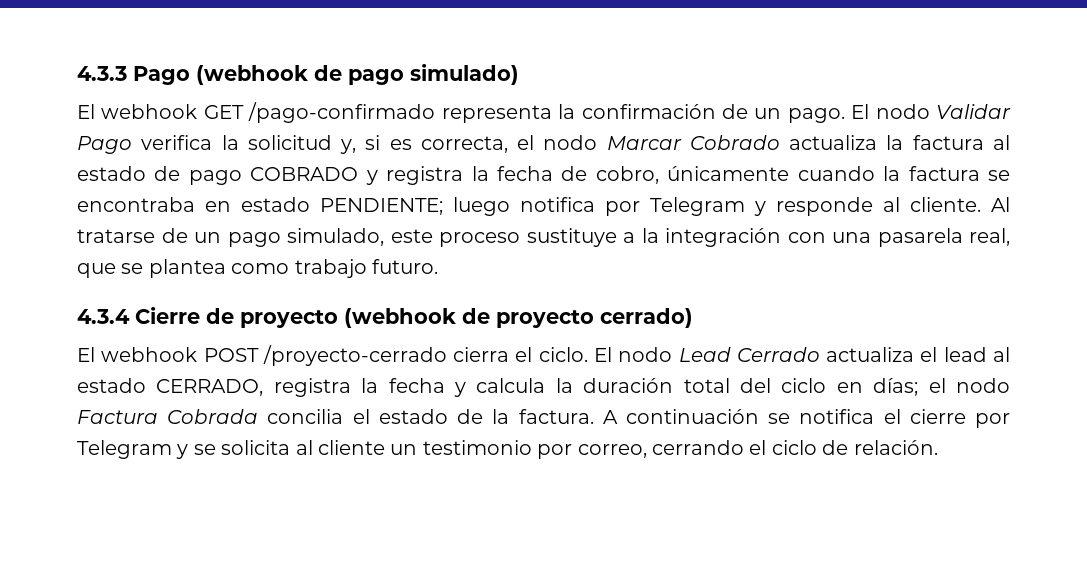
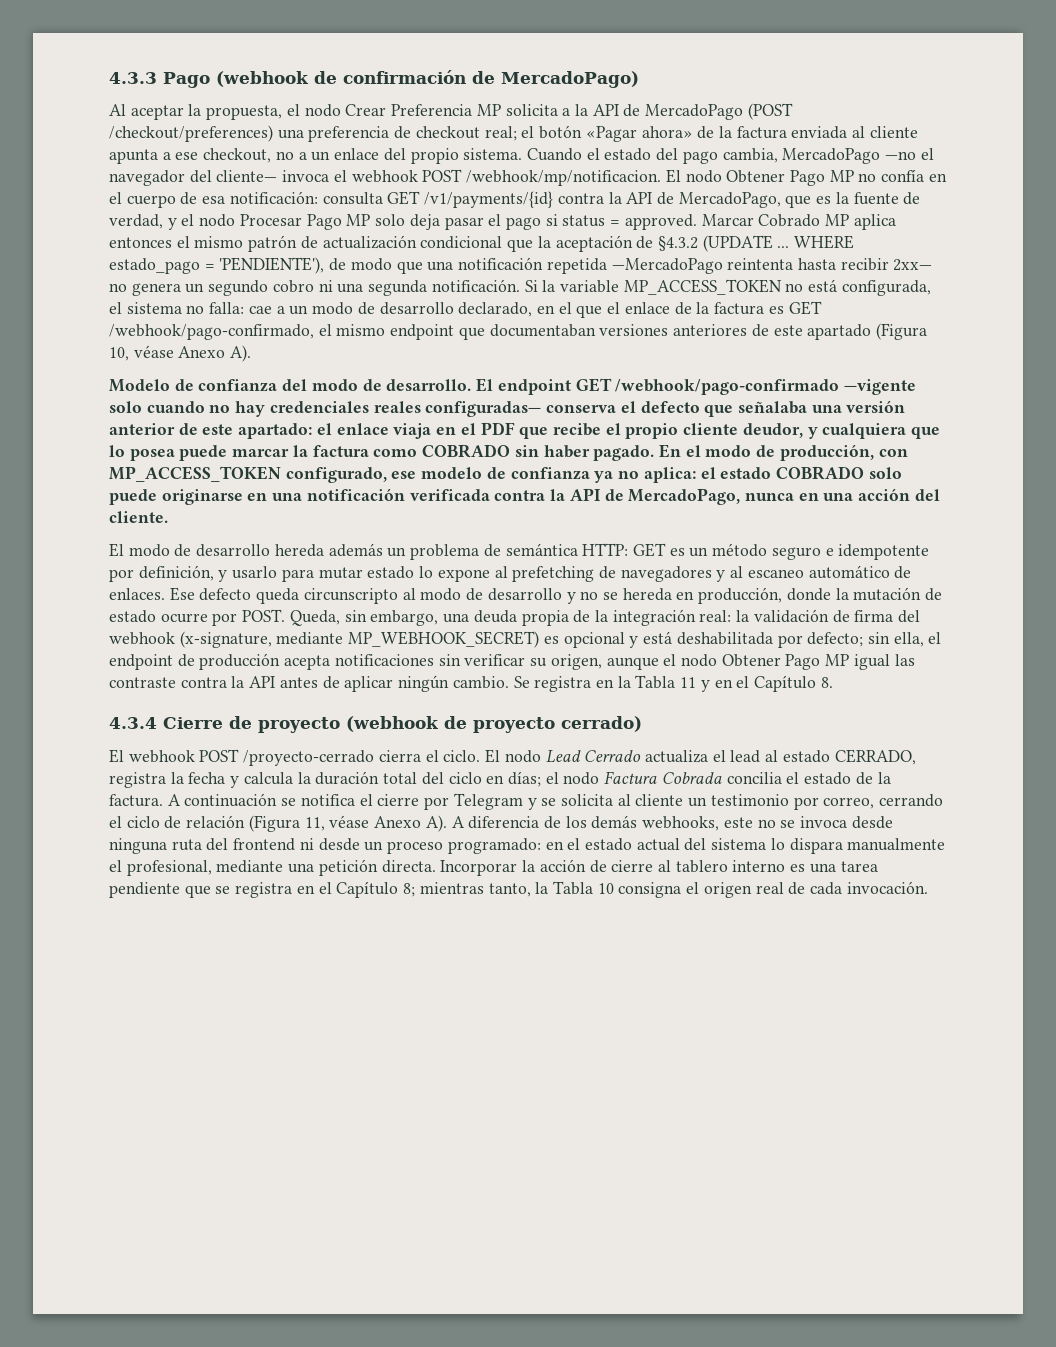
[348,64,519,85] [77,102,1011,123] [77,135,1010,154] [77,166,1011,185] [77,197,1010,216] [77,228,1010,247] [77,259,438,278] pago simulado) // El webhook GET /pago-confirmado representa la confirmación de un pago. El nodo Validar Pago verifica la solicitud y, si es correcta, el nodo Marcar Cobrado actualiza la factura al estado de pago COBRADO y registra la fecha de cobro, únicamente cuando la factura se encontraba en estado PENDIENTE; luego notifica por Telegram y responde al cliente. Al tratarse de un pago simulado, este proceso sustituye a la integración con una pasarela real, que se plantea como trabajo futuro. -> [343,70,639,88] [109,103,793,120] [109,125,918,142] [109,148,934,164] [109,169,947,186] [109,191,921,208] [109,214,896,230] [109,235,855,252] [109,257,933,274] [109,279,931,296] [109,301,822,318] [109,323,927,340] [109,345,252,362] [109,378,916,395] [109,400,906,417] [109,422,941,439] [109,444,908,461] [109,466,902,483] [109,488,940,505] [109,511,168,523] [109,543,930,560] [109,565,912,582] [109,587,943,604] [109,609,921,626] [109,631,942,648] [109,653,915,670] [109,675,833,692] confirmación de MercadoPago) // Al aceptar la propuesta, el nodo Crear Preferencia MP solicita a la API de MercadoPago (POST /checkout/preferences) una preferencia de checkout real; el botón «Pagar ahora» de la factura enviada al cliente apunta a ese checkout, no a un enlace del propio sistema. Cuando el estado del pago cambia, MercadoPago —no el navegador del cliente— invoca el webhook POST /webhook/mp/notificacion. El nodo Obtener Pago MP no confía en el cuerpo de esa notificación: consulta GET /v1/payments/{id} contra la API de MercadoPago, que es la fuente de verdad, y el nodo Procesar Pago MP solo deja pasar el pago si status = approved. Marcar Cobrado MP aplica entonces el mismo patrón de actualización condicional que la aceptación de §4.3.2 (UPDATE ... WHERE estado_pago = 'PENDIENTE'), de modo que una notificación repetida —MercadoPago reintenta hasta recibir 2xx— no genera un segundo cobro ni una segunda notificación. Si la variable MP_ACCESS_TOKEN no está configurada, el sistema no falla: cae a un modo de desarrollo declarado, en el que el enlace de la factura es GET /webhook/pago-confirmado, el mismo endpoint que documentaban versiones anteriores de este apartado (Figura 10, véase Anexo A). // Modelo de confianza del modo de desarrollo. El endpoint GET /webhook/pago-confirmado —vigente solo cuando no hay credenciales reales configuradas— conserva el defecto que señalaba una versión anterior de este apartado: el enlace viaja en el PDF que recibe el propio cliente deudor, y cualquiera que lo posea puede marcar la factura como COBRADO sin haber pagado. En el modo de producción, con MP_ACCESS_TOKEN configurado, ese modelo de confianza ya no aplica: el estado COBRADO solo puede originarse en una notificación verificada contra la API de MercadoPago, nunca en una acción del cliente. // El modo de desarrollo hereda además un problema de semántica HTTP: GET es un método seguro e idempotente por definición, y usarlo para mutar estado lo expone al prefetching de navegadores y al escaneo automático de enlaces. Ese defecto queda circunscripto al modo de desarrollo y no se hereda en producción, donde la mutación de estado ocurre por POST. Queda, sin embargo, una deuda propia de la integración real: la validación de firma del webhook (x-signature, mediante MP_WEBHOOK_SECRET) es opcional y está deshabilitada por defecto; sin ella, el endpoint de producción acepta notificaciones sin verificar su origen, aunque el nodo Obtener Pago MP igual las contraste contra la API antes de aplicar ningún cambio. Se registra en la Tabla 11 y en el Capítulo 8.
[853,440,938,455] relación. -> [186,815,893,832] [109,838,946,854] [109,859,878,876] [109,881,928,898] relación (Figura 11, véase Anexo A). A diferencia de los demás webhooks, este no se invoca desde ninguna ruta del frontend ni desde un proceso programado: en el estado actual del sistema lo dispara manualmente el profesional, mediante una petición directa. Incorporar la acción de cierre al tablero interno es una tarea pendiente que se registra en el Capítulo 8; mientras tanto, la Tabla 10 consigna el origen real de cada invocación.

